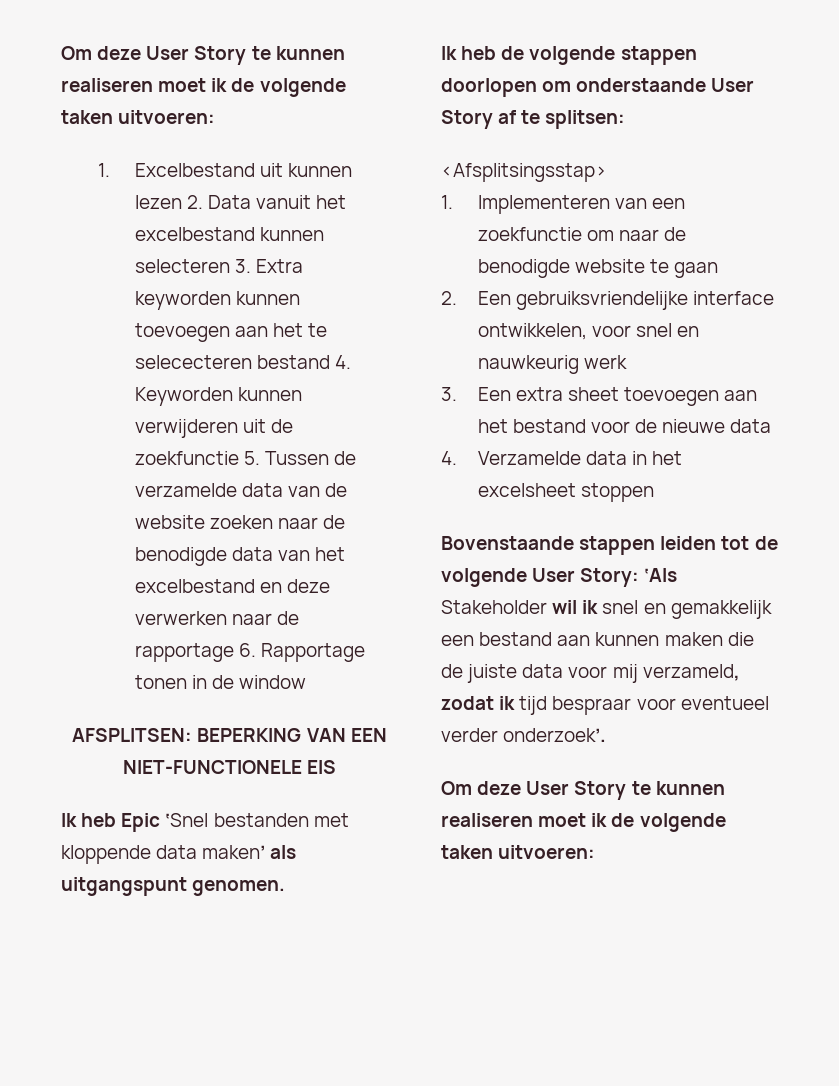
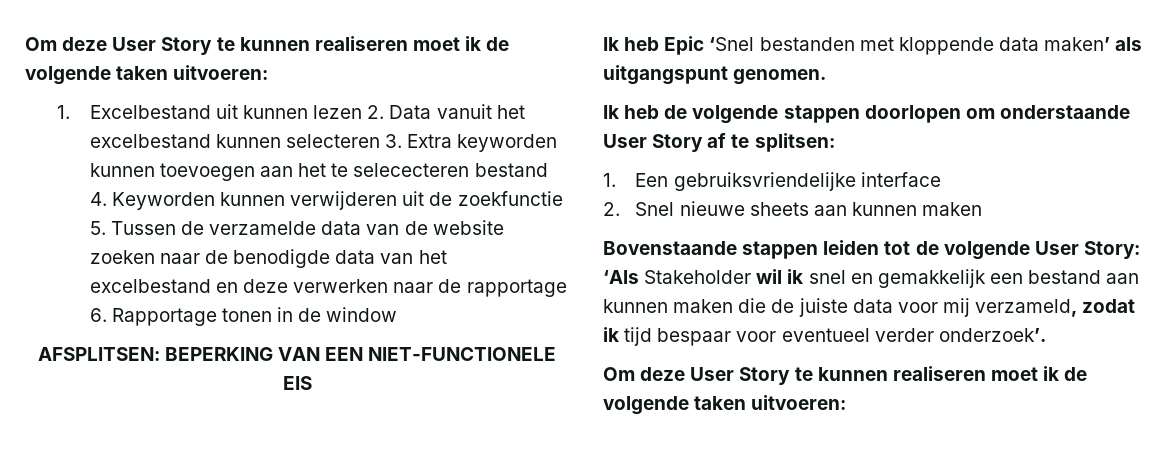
[441,163,607,182] [441,195,686,214] [477,227,687,241] [477,259,719,278] [441,291,775,310] [477,323,700,340] [477,355,627,374] [441,387,758,406] [477,419,772,433] [441,451,683,465] [477,483,654,502] <Afsplitsingsstap> // 1. Implementeren van een zoekfunctie om naar de benodigde website te gaan // 2. Een gebruiksvriendelijke interface ontwikkelen, voor snel en nauwkeurig werk // 3. Een extra sheet toevoegen aan het bestand voor de nieuwe data // 4. Verzamelde data in het excelsheet stoppen -> [603,172,941,191] [603,201,983,216] 1. Een gebruiksvriendelijke interface // 2. Snel nieuwe sheets aan kunnen maken
[552,696,632,715] bespraar -> [657,328,732,346] bespaar

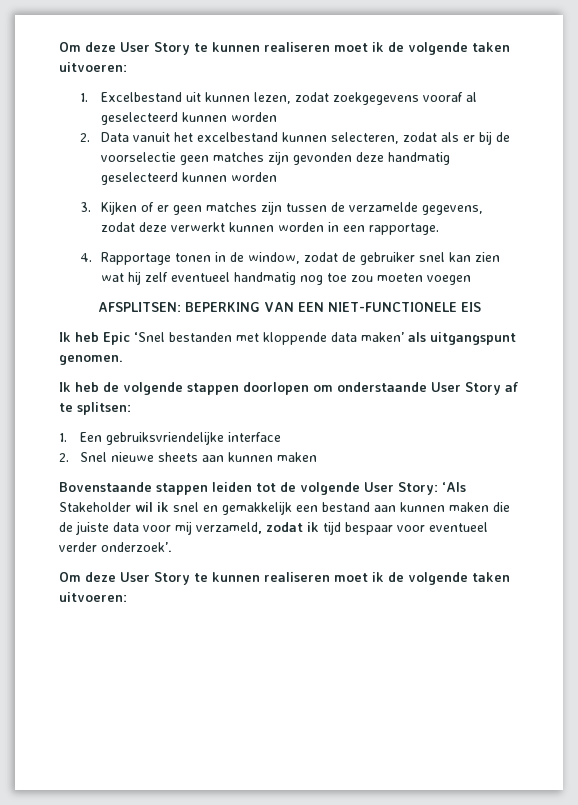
[313,105,363,119] lezen -> [253,92,477,105] [100,112,277,125] lezen, zodat zoekgegevens vooraf al geselecteerd kunnen worden //
[286,134,558,152] [89,163,548,181] [89,191,563,210] [89,220,504,235] [89,249,447,268] [89,279,567,297] [89,307,398,326] selecteren 3. Extra keyworden kunnen toevoegen aan het te selececteren bestand 4. Keyworden kunnen verwijderen uit de zoekfunctie 5. Tussen de verzamelde data van de website zoeken naar de benodigde data van het excelbestand en deze verwerken naar de rapportage 6. Rapportage tonen in de window -> [330,131,510,145] [100,151,450,165] [100,172,277,185] [79,201,483,215] [100,222,439,235] [79,252,500,265] [100,271,471,285] selecteren, zodat als er bij de voorselectie geen matches zijn gevonden deze handmatig geselecteerd kunnen worden // 3. Kijken of er geen matches zijn tussen de verzamelde gegevens, zodat deze verwerkt kunnen worden in een rapportage. // 4. Rapportage tonen in de window, zodat de gebruiker snel kan zien wat hij zelf eventueel handmatig nog toe zou moeten voegen

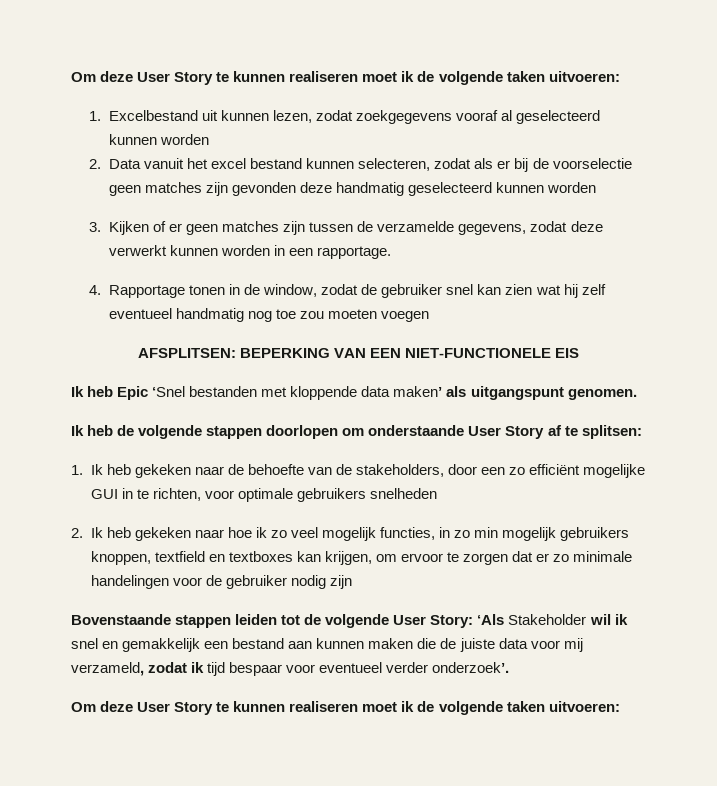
[196,132,278,142] excelbestand -> [211,158,303,169] excel bestand
[79,431,281,445] [59,452,317,462] Een gebruiksvriendelijke interface // 2. Snel nieuwe sheets aan kunnen maken -> [90,464,646,478] [90,488,437,502] [71,527,630,541] [90,551,633,565] [90,575,352,589] Ik heb gekeken naar de behoefte van de stakeholders, door een zo efficiënt mogelijke GUI in te richten, voor optimale gebruikers snelheden // 2. Ik heb gekeken naar hoe ik zo veel mogelijk functies, in zo min mogelijk gebruikers knoppen, textfield en textboxes kan krijgen, om ervoor te zorgen dat er zo minimale handelingen voor de gebruiker nodig zijn

